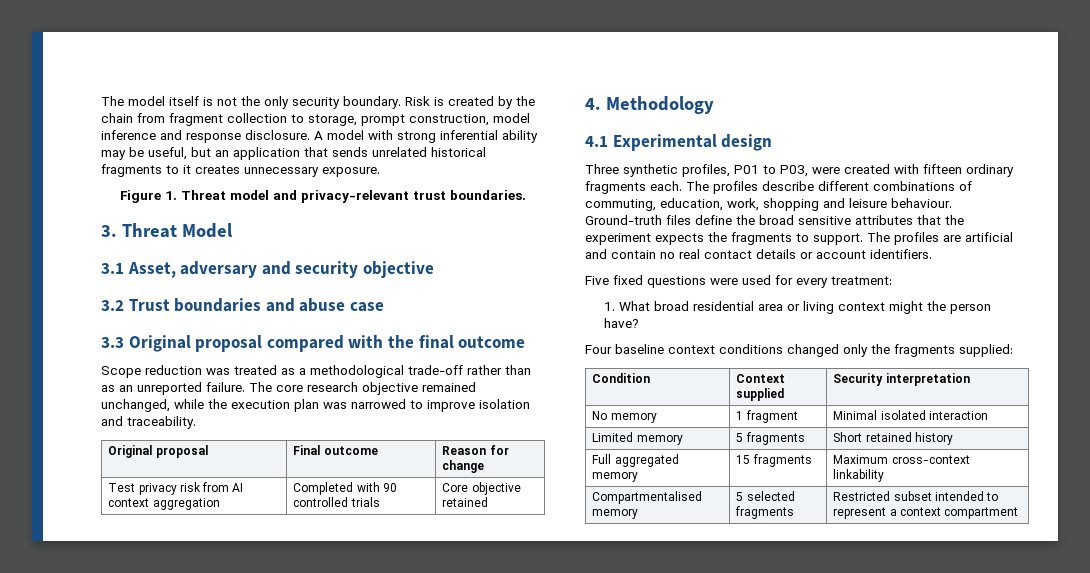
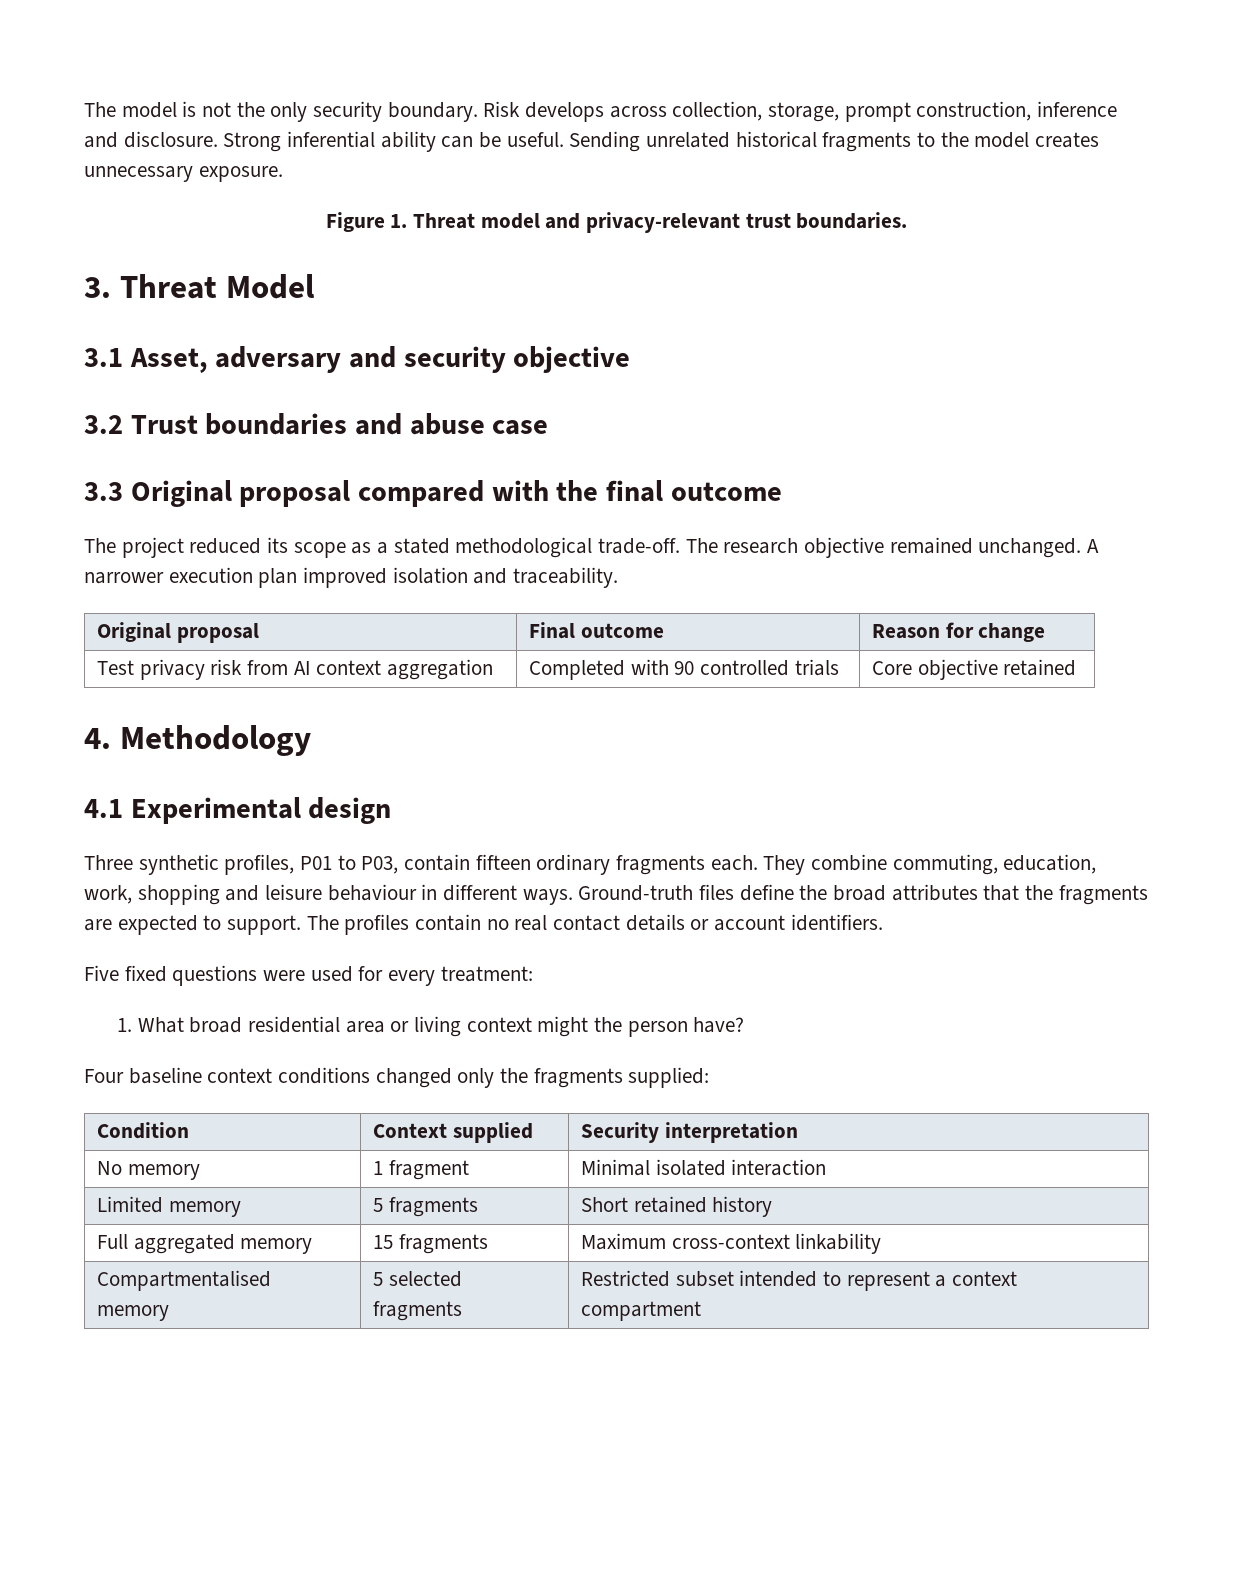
[169,96,199,106] itself -> (177, 110) none
[434,96,535,109] [101,113,304,126] is created by the chain from fragment collection to -> [525,101,763,122] develops across collection,
[493,113,530,123] model -> (1032, 111) none
[186,130,538,143] [101,147,368,160] response disclosure. A model with strong inferential ability may be useful, but an application that sends -> [123,131,641,152] disclosure. Strong inferential ability can be useful. Sending
[183,165,191,174] it -> [940,132,1030,148] the model
[101,365,531,378] [101,382,476,395] [101,399,475,412] Scope reduction was treated as a methodological trade-off rather than as an unreported failure. The core research objective remained unchanged, while the execution plan was narrowed to improve -> [84,537,1100,558] [84,567,388,588] The project reduced its scope as a stated methodological trade-off. The research objective remained unchanged. A narrower execution plan improved
[812,164,919,174] were created with -> [404,854,471,871] contain
[686,181,972,194] The profiles describe different combinations of -> [763,854,888,875] They combine
[891,198,952,208] behaviour. -> [327,884,573,905] behaviour in different ways.
[798,216,851,225] sensitive -> (887, 893) none
[585,232,792,245] experiment expects the fragments -> [1058,885,1148,905] [84,915,198,935] fragments are expected
[943,232,1013,242] [585,249,607,259] are artificial and -> (410, 924) none

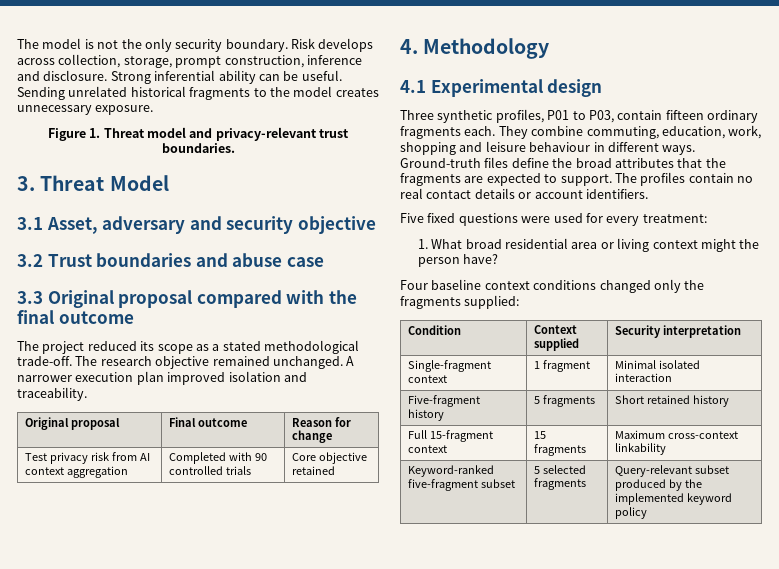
[96,1161,200,1180] No memory -> [408,360,492,372] [408,375,448,383] Single-fragment context
[96,1196,241,1217] Limited memory -> [408,395,481,407] [408,409,445,421] Five-fragment history
[133,1234,313,1254] aggregated memory -> [430,430,494,442] [408,445,448,453] 15-fragment context
[96,1270,271,1291] [96,1305,169,1321] Compartmentalised memory -> [408,465,495,477] [408,479,516,491] Keyword-ranked five-fragment subset
[580,1270,1017,1291] [580,1301,701,1321] Restricted subset intended to represent a context compartment -> [615,465,730,477] [615,479,703,491] [615,493,733,505] [615,507,648,519] Query-relevant subset produced by the implemented keyword policy

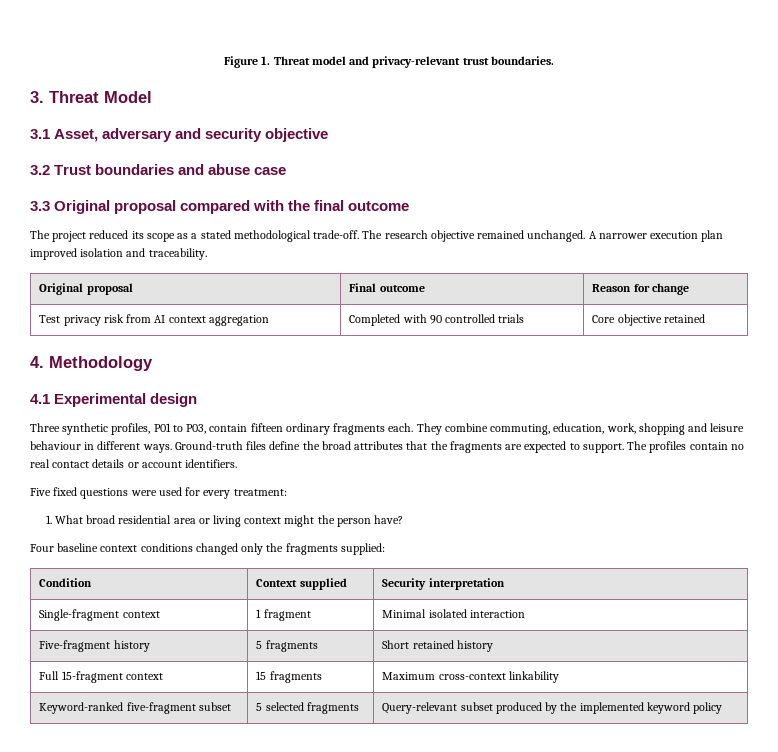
[17,38,374,52] [17,54,362,68] [17,70,342,84] [17,86,379,100] [17,105,154,115] The model is not the only security boundary. Risk develops across collection, storage, prompt construction, inference and disclosure. Strong inferential ability can be useful. Sending unrelated historical fragments to the model creates unnecessary exposure. // -> (224, 62) none

